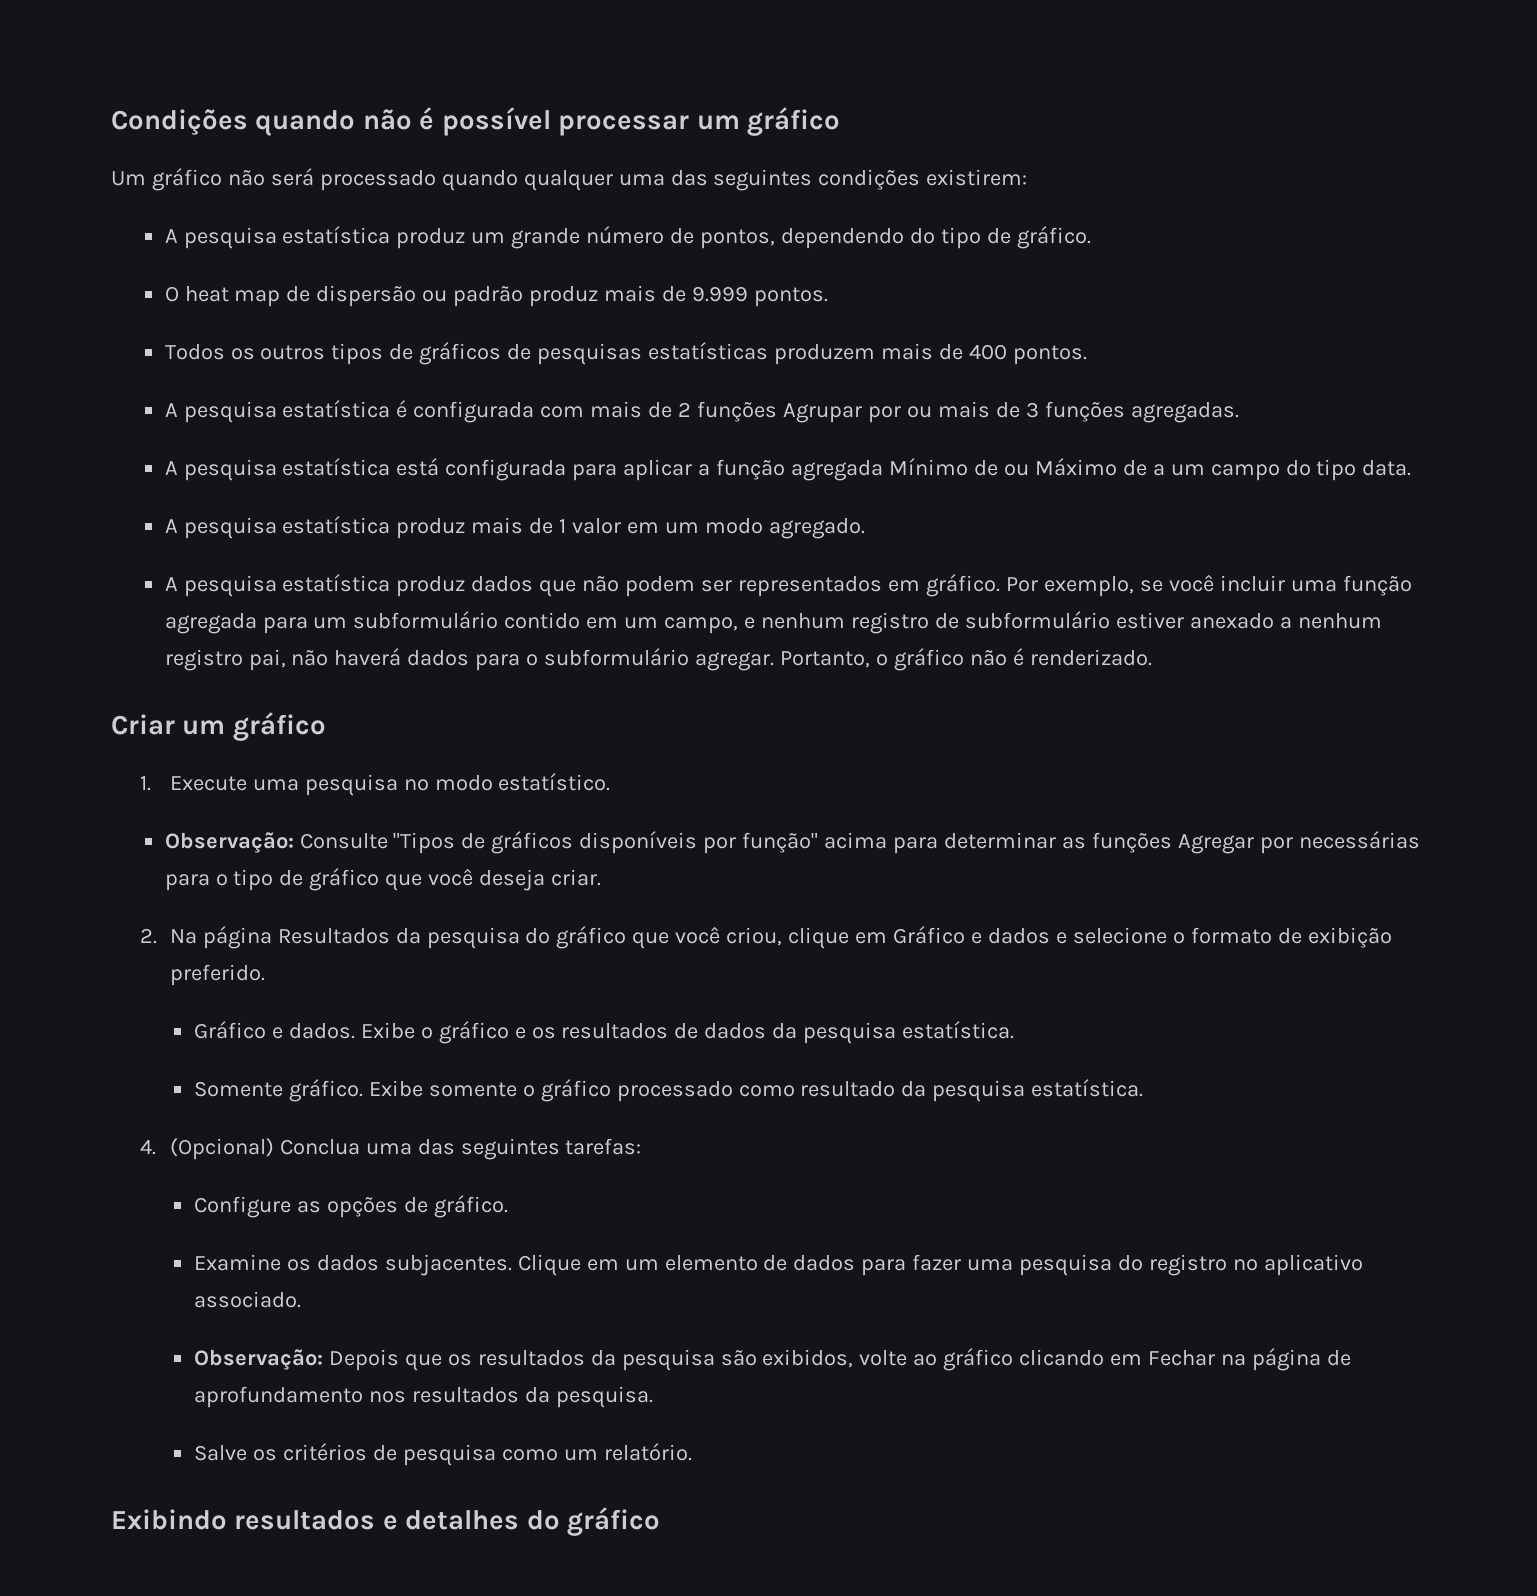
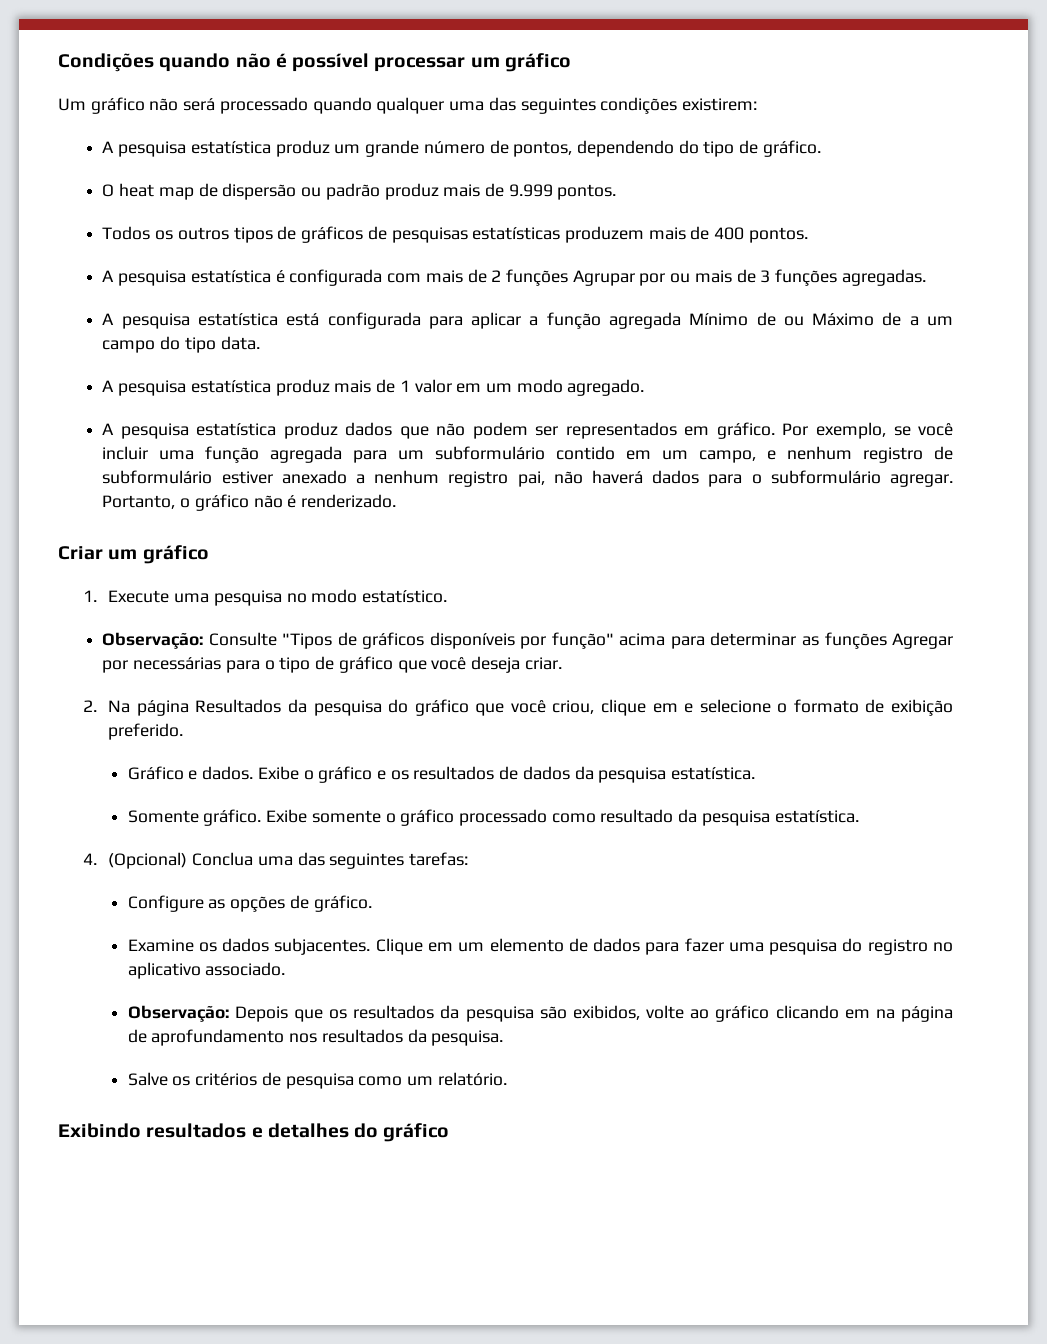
[893,926,1050,944] Gráfico e dados -> (678, 708) none
[1148,1350,1216,1366] Fechar -> (870, 1014) none

